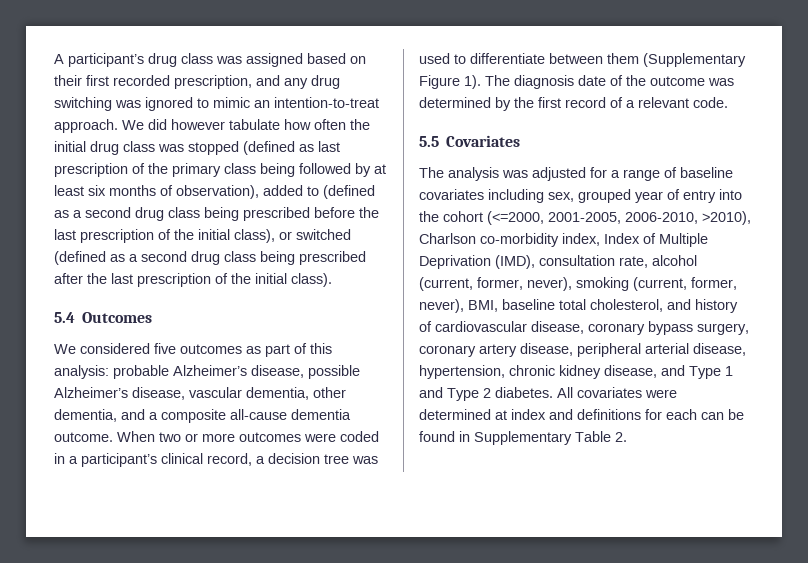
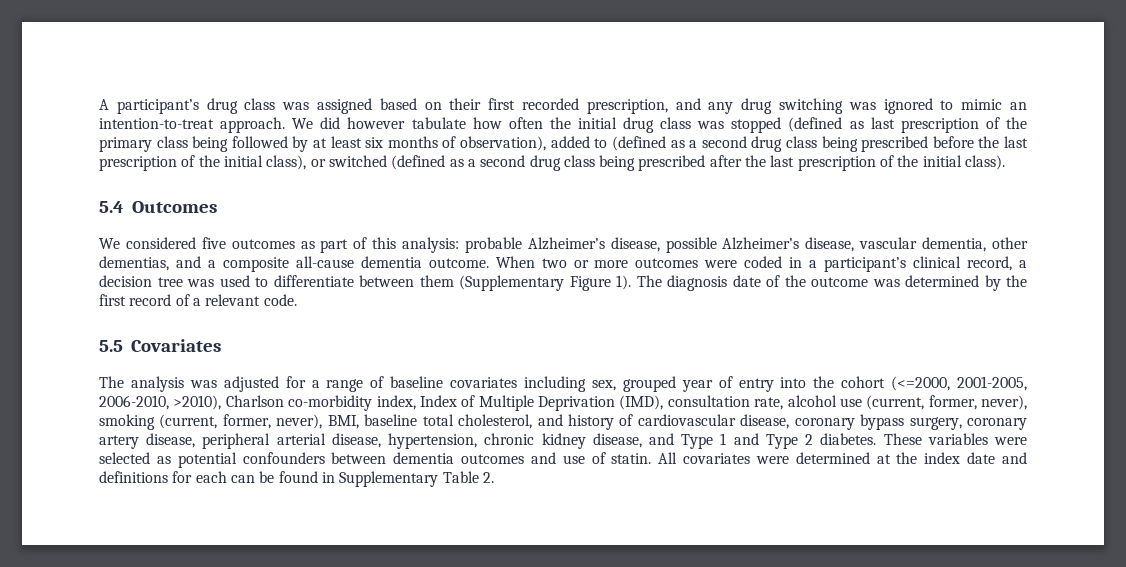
[54,409,117,422] dementia, -> [99,256,169,271] dementias,
(697, 260) none -> [839,398,862,407] use
(553, 392) none -> [883,433,1027,445] [99,452,652,468] These variables were selected as potential confounders between dementia outcomes and use of statin.
[511,409,546,420] index -> [896,452,996,464] the index date

